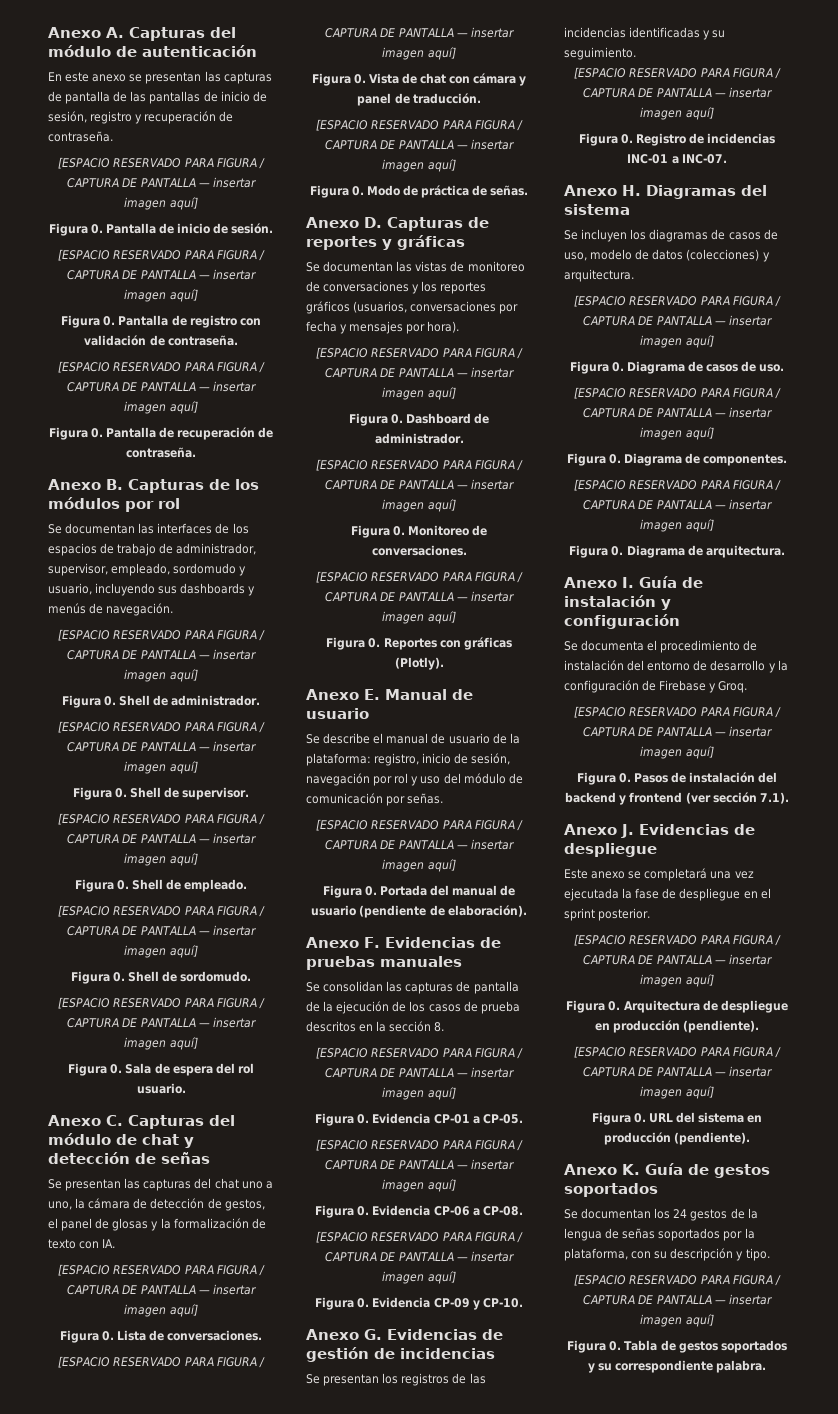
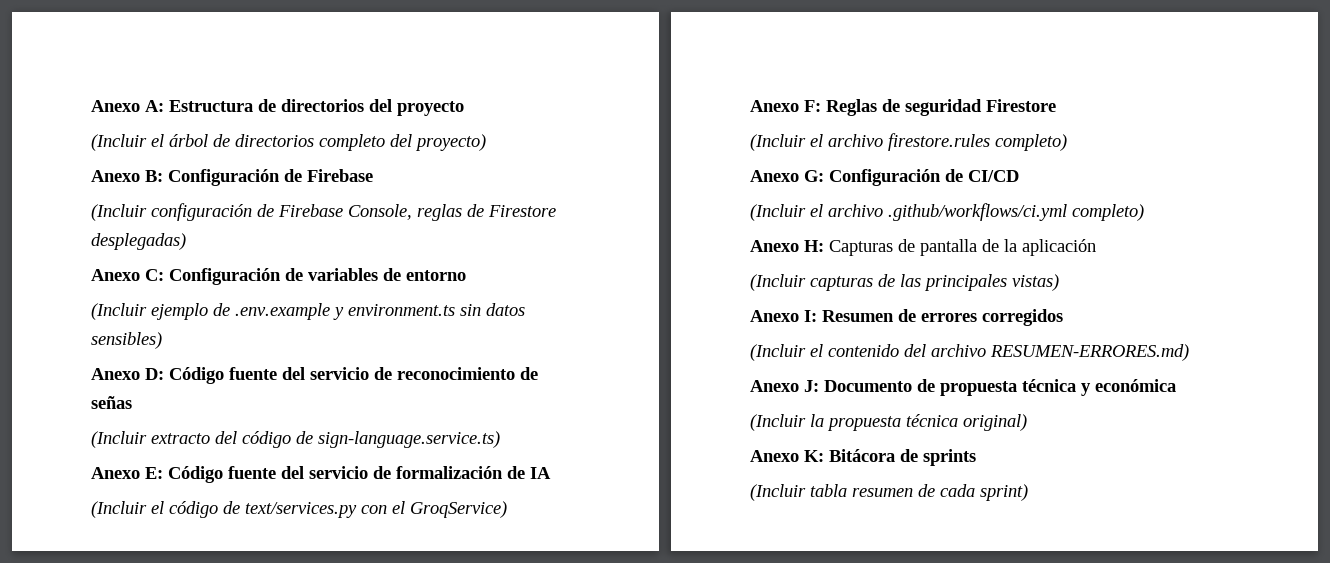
[48,27,236,41] [48,45,257,57] [48,71,272,84] [48,91,267,104] [48,111,234,124] [48,131,113,142] [58,157,265,169] [67,177,256,188] [124,197,198,210] [48,223,274,236] [58,249,265,261] [67,269,256,280] [124,289,198,302] [61,315,261,328] [84,335,238,346] [58,361,265,373] [67,381,256,392] [124,401,198,414] [48,427,274,440] [126,447,196,458] [48,479,259,493] [48,497,180,512] [48,523,249,534] [48,543,257,556] [48,563,247,576] [48,583,256,596] [48,603,174,616] [58,629,265,641] [67,649,256,660] [124,669,198,682] [61,695,261,708] [58,721,265,733] [67,741,256,752] [124,761,198,774] [72,787,250,800] [58,813,265,825] [67,833,256,844] [124,853,198,866] [74,879,248,892] [58,905,265,917] [67,925,256,936] [124,945,198,958] [70,971,252,984] [58,997,265,1009] [67,1017,256,1028] [124,1037,198,1050] [68,1063,254,1076] [136,1083,186,1094] [48,1115,235,1129] [48,1133,194,1148] [48,1152,210,1164] [48,1178,273,1191] [48,1198,265,1211] [48,1218,266,1231] [48,1239,116,1249] [58,1264,265,1276] [67,1284,256,1295] [124,1304,198,1317] [59,1330,263,1343] [58,1356,265,1368] [325,27,514,38] [382,47,456,60] [311,73,527,86] [357,93,481,106] [316,119,523,131] [325,139,514,150] [382,159,456,172] [309,185,529,198] [306,217,489,231] [306,235,465,250] [306,261,525,272] [306,281,487,294] [306,301,519,314] [306,321,460,334] [316,347,523,359] [325,367,514,378] [382,387,456,400] [348,413,490,426] [374,433,464,444] [316,459,523,471] [325,479,514,490] [382,499,456,512] [350,525,488,538] [371,545,467,556] [316,571,523,583] [325,591,514,602] [382,611,456,624] [326,637,512,650] [394,657,444,670] [306,689,473,700] [306,708,369,719] [306,733,520,744] [306,753,511,766] [306,773,523,786] [306,793,444,806] [316,819,523,831] [325,839,514,850] [382,859,456,872] [322,885,516,898] [311,905,527,918] [306,937,501,948] [306,956,462,970] [306,981,519,994] [306,1001,520,1014] [306,1021,445,1032] [316,1047,523,1059] [325,1067,514,1078] [382,1087,456,1100] [315,1113,523,1126] [316,1139,523,1151] [325,1159,514,1170] [382,1179,456,1192] [315,1205,523,1218] [316,1231,523,1243] [325,1251,514,1262] [382,1271,456,1284] [315,1297,523,1310] [306,1329,503,1340] [306,1347,495,1362] [306,1373,486,1386] [564,27,726,40] [564,47,636,60] [574,67,781,79] [583,87,772,98] [640,107,714,120] [578,133,776,146] [627,154,727,164] [564,185,767,199] [564,204,630,215] [564,229,778,242] [564,249,770,262] [564,269,634,282] [574,295,781,307] [583,315,772,326] [640,335,714,348] [569,361,785,374] [574,387,781,399] [583,407,772,418] [640,427,714,440] [566,453,788,466] [574,479,781,491] [583,499,772,510] [640,519,714,532] [569,545,785,558] [564,576,703,588] [564,595,671,610] [564,614,680,629] [564,640,758,653] [564,660,788,673] [564,680,748,693] [574,706,781,718] [583,726,772,737] [640,746,714,759] [576,772,778,785] [565,792,789,805] [564,824,755,838] [564,843,657,857] [564,868,754,881] [564,888,771,901] [564,908,651,921] [574,934,781,946] [583,954,772,965] [640,974,714,987] [566,1000,788,1013] [594,1020,760,1033] [574,1046,781,1058] [583,1066,772,1077] [640,1086,714,1099] [591,1112,763,1125] [603,1132,751,1145] [564,1163,770,1178] [564,1183,658,1197] [564,1208,758,1221] [564,1228,755,1241] [564,1248,770,1261] [574,1274,781,1286] [583,1294,772,1305] [640,1314,714,1327] [567,1340,787,1353] [587,1360,767,1373] Anexo A. Capturas del módulo de autenticación // En este anexo se presentan las capturas de pantalla de las pantallas de inicio de sesión, registro y recuperación de contraseña. // [ESPACIO RESERVADO PARA FIGURA / CAPTURA DE PANTALLA — insertar imagen aquí] // Figura 0. Pantalla de inicio de sesión. // [ESPACIO RESERVADO PARA FIGURA / CAPTURA DE PANTALLA — insertar imagen aquí] // Figura 0. Pantalla de registro con validación de contraseña. // [ESPACIO RESERVADO PARA FIGURA / CAPTURA DE PANTALLA — insertar imagen aquí] // Figura 0. Pantalla de recuperación de contraseña. // Anexo B. Capturas de los módulos por rol // Se documentan las interfaces de los espacios de trabajo de administrador, supervisor, empleado, sordomudo y usuario, incluyendo sus dashboards y menús de navegación. // [ESPACIO RESERVADO PARA FIGURA / CAPTURA DE PANTALLA — insertar imagen aquí] // Figura 0. Shell de administrador. // [ESPACIO RESERVADO PARA FIGURA / CAPTURA DE PANTALLA — insertar imagen aquí] // Figura 0. Shell de supervisor. // [ESPACIO RESERVADO PARA FIGURA / CAPTURA DE PANTALLA — insertar imagen aquí] // Figura 0. Shell de empleado. // [ESPACIO RESERVADO PARA FIGURA / CAPTURA DE PANTALLA — insertar imagen aquí] // Figura 0. Shell de sordomudo. // [ESPACIO RESERVADO PARA FIGURA / CAPTURA DE PANTALLA — insertar imagen aquí] // Figura 0. Sala de espera del rol usuario. // Anexo C. Capturas del módulo de chat y detección de señas // Se presentan las capturas del chat uno a uno, la cámara de detección de gestos, el panel de glosas y la formalización de texto con IA. // [ESPACIO RESERVADO PARA FIGURA / CAPTURA DE PANTALLA — insertar imagen aquí] // Figura 0. Lista de conversaciones. // [ESPACIO RESERVADO PARA FIGURA / CAPTURA DE PANTALLA — insertar imagen aquí] // Figura 0. Vista de chat con cámara y panel de traducción. // [ESPACIO RESERVADO PARA FIGURA / CAPTURA DE PANTALLA — insertar imagen aquí] // Figura 0. Modo de práctica de señas. // Anexo D. Capturas de reportes y gráficas // Se documentan las vistas de monitoreo de conversaciones y los reportes gráficos (usuarios, conversaciones por fecha y mensajes por hora). // [ESPACIO RESERVADO PARA FIGURA / CAPTURA DE PANTALLA — insertar imagen aquí] // Figura 0. Dashboard de administrador. // [ESPACIO RESERVADO PARA FIGURA / CAPTURA DE PANTALLA — insertar imagen aquí] // Figura 0. Monitoreo de conversaciones. // [ESPACIO RESERVADO PARA FIGURA / CAPTURA DE PANTALLA — insertar imagen aquí] // Figura 0. Reportes con gráficas (Plotly). // Anexo E. Manual de usuario // Se describe el manual de usuario de la plataforma: registro, inicio de sesión, navegación por rol y uso del módulo de comunicación por señas. // [ESPACIO RESERVADO PARA FIGURA / CAPTURA DE PANTALLA — insertar imagen aquí] // Figura 0. Portada del manual de usuario (pendiente de elaboración). // Anexo F. Evidencias de pruebas manuales // Se consolidan las capturas de pantalla de la ejecución de los casos de prueba descritos en la sección 8. // [ESPACIO RESERVADO PARA FIGURA / CAPTURA DE PANTALLA — insertar imagen aquí] // Figura 0. Evidencia CP-01 a CP-05. // [ESPACIO RESERVADO PARA FIGURA / CAPTURA DE PANTALLA — insertar imagen aquí] // Figura 0. Evidencia CP-06 a CP-08. // [ESPACIO RESERVADO PARA FIGURA / CAPTURA DE PANTALLA — insertar imagen aquí] // Figura 0. Evidencia CP-09 y CP-10. // Anexo G. Evidencias de gestión de incidencias // Se presentan los registros de las incidencias identificadas y su seguimiento. // [ESPACIO RESERVADO PARA FIGURA / CAPTURA DE PANTALLA — insertar imagen aquí] // Figura 0. Registro de incidencias INC-01 a INC-07. // Anexo H. Diagramas del sistema // Se incluyen los diagramas de casos de uso, modelo de datos (colecciones) y arquitectura. // [ESPACIO RESERVADO PARA FIGURA / CAPTURA DE PANTALLA — insertar imagen aquí] // Figura 0. Diagrama de casos de uso. // [ESPACIO RESERVADO PARA FIGURA / CAPTURA DE PANTALLA — insertar imagen aquí] // Figura 0. Diagrama de componentes. // [ESPACIO RESERVADO PARA FIGURA / CAPTURA DE PANTALLA — insertar imagen aquí] // Figura 0. Diagrama de arquitectura. // Anexo I. Guía de instalación y configuración // Se documenta el procedimiento de instalación del entorno de desarrollo y la configuración de Firebase y Groq. // [ESPACIO RESERVADO PARA FIGURA / CAPTURA DE PANTALLA — insertar imagen aquí] // Figura 0. Pasos de instalación del backend y frontend (ver sección 7.1). // Anexo J. Evidencias de despliegue // Este anexo se completará una vez ejecutada la fase de despliegue en el sprint posterior. // [ESPACIO RESERVADO PARA FIGURA / CAPTURA DE PANTALLA — insertar imagen aquí] // Figura 0. Arquitectura de despliegue en producción (pendiente). // [ESPACIO RESERVADO PARA FIGURA / CAPTURA DE PANTALLA — insertar imagen aquí] // Figura 0. URL del sistema en producción (pendiente). // Anexo K. Guía de gestos soportados // Se documentan los 24 gestos de la lengua de señas soportados por la plataforma, con su descripción y tipo. // [ESPACIO RESERVADO PARA FIGURA / CAPTURA DE PANTALLA — insertar imagen aquí] // Figura 0. Tabla de gestos soportados y su correspondiente palabra. -> [91,99,464,116] [91,134,486,151] [91,169,373,186] [91,203,556,221] [91,233,186,250] [91,268,466,285] [91,303,525,320] [91,332,162,349] [91,367,538,384] [91,396,132,409] [91,431,500,448] [91,466,551,483] [91,501,507,518] [750,99,1056,116] [750,133,1067,151] [750,169,1019,186] [750,203,1144,221] [750,239,1096,256] [750,274,1059,291] [750,309,1063,326] [750,344,1189,361] [750,379,1176,396] [750,414,1027,431] [750,449,976,466] [750,484,1028,501] Anexo A: Estructura de directorios del proyecto // (Incluir el árbol de directorios completo del proyecto) // Anexo B: Configuración de Firebase // (Incluir configuración de Firebase Console, reglas de Firestore desplegadas) // Anexo C: Configuración de variables de entorno // (Incluir ejemplo de .env.example y environment.ts sin datos sensibles) // Anexo D: Código fuente del servicio de reconocimiento de señas // (Incluir extracto del código de sign-language.service.ts) // Anexo E: Código fuente del servicio de formalización de IA // (Incluir el código de text/services.py con el GroqService) // Anexo F: Reglas de seguridad Firestore // (Incluir el archivo firestore.rules completo) // Anexo G: Configuración de CI/CD // (Incluir el archivo .github/workflows/ci.yml completo) // Anexo H: Capturas de pantalla de la aplicación // (Incluir capturas de las principales vistas) // Anexo I: Resumen de errores corregidos // (Incluir el contenido del archivo RESUMEN-ERRORES.md) // Anexo J: Documento de propuesta técnica y económica // (Incluir la propuesta técnica original) // Anexo K: Bitácora de sprints // (Incluir tabla resumen de cada sprint)

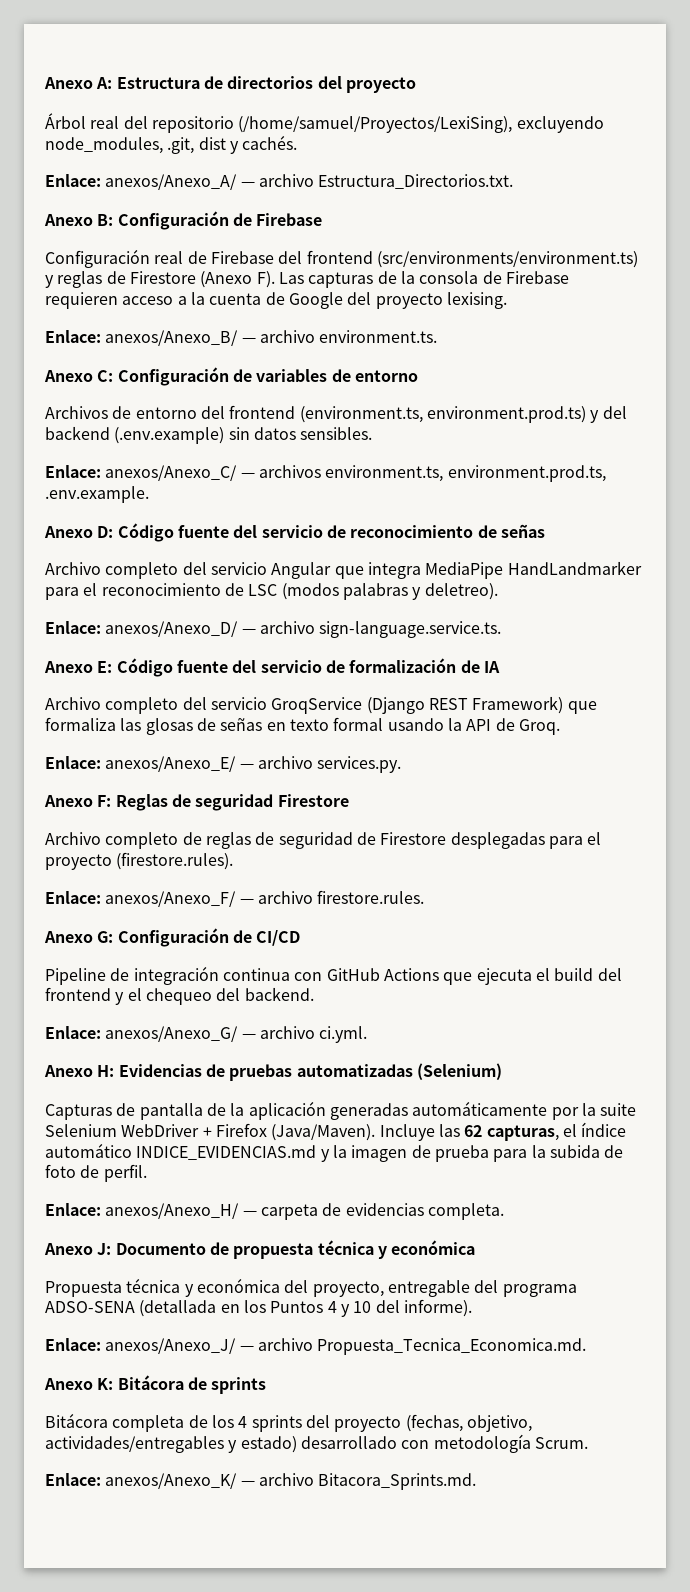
[91,134,486,151] (Incluir el árbol de directorios completo del proyecto) -> [45,113,604,133] [45,135,298,154] [45,174,514,190] Árbol real del repositorio (/home/samuel/Proyectos/LexiSing), excluyendo node_modules, .git, dist y cachés. // Enlace: anexos/Anexo_A/ — archivo Estructura_Directorios.txt.
[91,203,556,221] [91,233,186,250] (Incluir configuración de Firebase Console, reglas de Firestore desplegadas) -> [45,249,638,268] [45,271,569,288] [45,292,507,309] [45,330,438,346] Configuración real de Firebase del frontend (src/environments/environment.ts) y reglas de Firestore (Anexo F). Las capturas de la consola de Firebase requieren acceso a la cuenta de Google del proyecto lexising. // Enlace: anexos/Anexo_B/ — archivo environment.ts.
[91,303,525,320] [91,332,162,349] (Incluir ejemplo de .env.example y environment.ts sin datos sensibles) -> [45,405,627,423] [45,426,373,444] [45,465,606,482] [45,486,149,503] Archivos de entorno del frontend (environment.ts, environment.prod.ts) y del backend (.env.example) sin datos sensibles. // Enlace: anexos/Anexo_C/ — archivos environment.ts, environment.prod.ts, .env.example.
[91,431,500,448] (Incluir extracto del código de sign-language.service.ts) -> [45,561,642,579] [45,583,498,600] [45,621,502,638] Archivo completo del servicio Angular que integra MediaPipe HandLandmarker para el reconocimiento de LSC (modos palabras y deletreo). // Enlace: anexos/Anexo_D/ — archivo sign-language.service.ts.
[91,501,507,518] (Incluir el código de text/services.py con el GroqService) -> [45,696,597,714] [45,717,560,735] [45,756,402,773] Archivo completo del servicio GroqService (Django REST Framework) que formaliza las glosas de señas en texto formal usando la API de Groq. // Enlace: anexos/Anexo_E/ — archivo services.py.
[750,133,1067,151] (Incluir el archivo firestore.rules completo) -> [45,832,602,849] [45,852,234,870] [45,890,425,907] Archivo completo de reglas de seguridad de Firestore desplegadas para el proyecto (firestore.rules). // Enlace: anexos/Anexo_F/ — archivo firestore.rules.
[750,203,1144,221] [750,240,824,252] (Incluir el archivo .github/workflows/ci.yml completo) // Anexo H: -> [45,966,622,985] [45,987,314,1005] [45,1026,368,1043] [44,1063,502,1081] Pipeline de integración continua con GitHub Actions que ejecuta el build del frontend y el chequeo del backend. // Enlace: anexos/Anexo_G/ — archivo ci.yml. // Anexo H: Evidencias de pruebas automatizadas (Selenium) //
[750,274,1059,291] [750,309,1063,326] [750,344,1189,361] // (Incluir capturas de las principales vistas) // Anexo I: Resumen de errores corregidos // (Incluir el contenido del archivo RESUMEN-ERRORES.md) -> [329,1101,637,1120] [45,1122,627,1141] [45,1143,624,1162] [45,1164,147,1182] [45,1203,504,1220] generadas automáticamente por la suite Selenium WebDriver + Firefox (Java/Maven). Incluye las 62 capturas, el índice automático INDICE_EVIDENCIAS.md y la imagen de prueba para la subida de foto de perfil. // Enlace: anexos/Anexo_H/ — carpeta de evidencias completa.
[750,414,1027,431] (Incluir la propuesta técnica original) -> [45,1278,577,1297] [45,1299,472,1317] [45,1338,587,1355] Propuesta técnica y económica del proyecto, entregable del programa ADSO-SENA (detallada en los Puntos 4 y 10 del informe). // Enlace: anexos/Anexo_J/ — archivo Propuesta_Tecnica_Economica.md.
[750,484,1028,501] (Incluir tabla resumen de cada sprint) -> [45,1413,532,1432] [45,1434,588,1453] [45,1473,477,1490] Bitácora completa de los 4 sprints del proyecto (fechas, objetivo, actividades/entregables y estado) desarrollado con metodología Scrum. // Enlace: anexos/Anexo_K/ — archivo Bitacora_Sprints.md.

